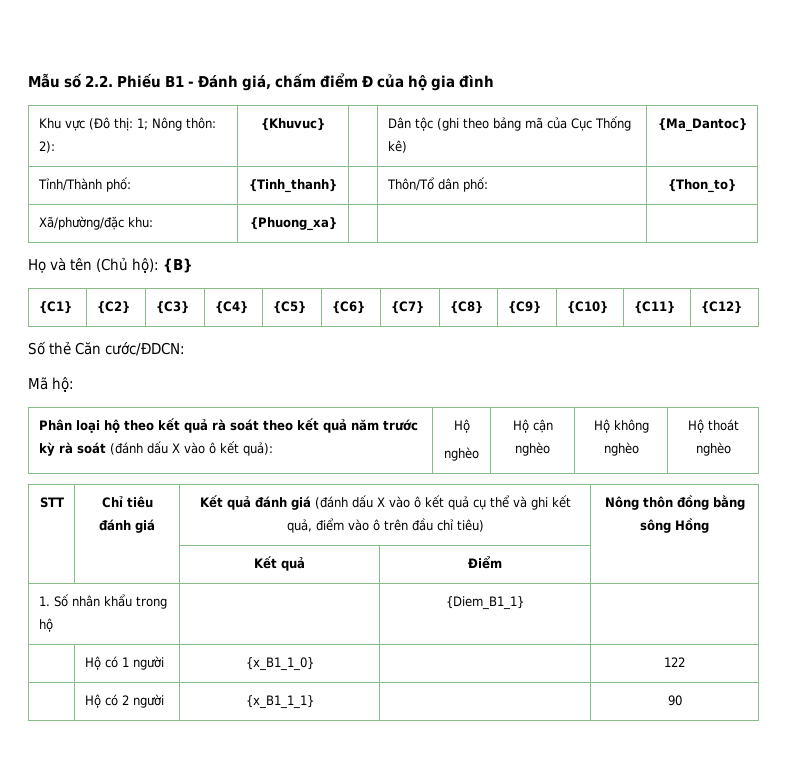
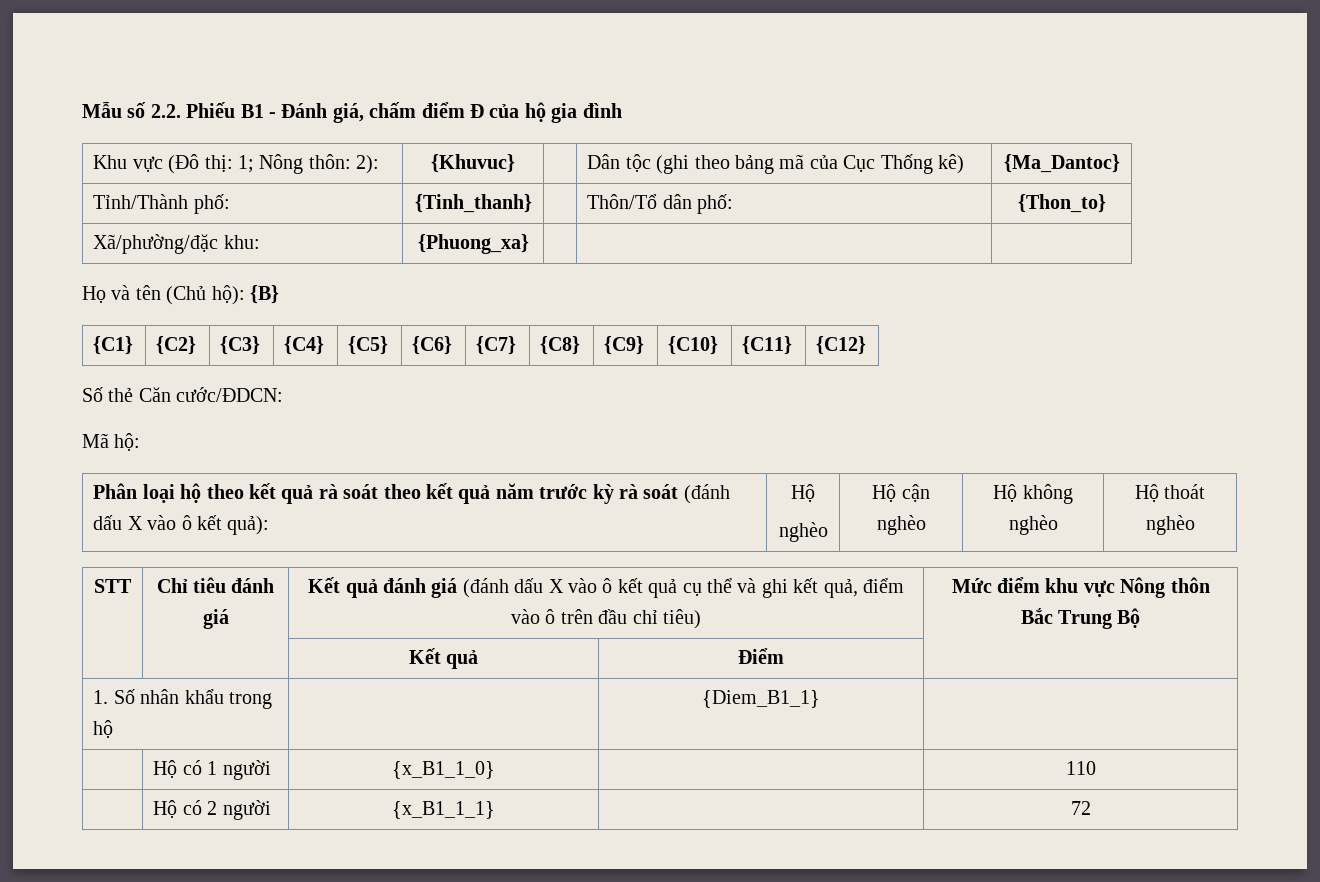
[604,495,745,510] [640,518,709,533] Nông thôn đồng bằng sông Hồng -> [951,577,1210,598] [1020,608,1141,629] Mức điểm khu vực Nông thôn Bắc Trung Bộ
[664,657,685,667] 122 -> [1065,761,1096,775] 110
[667,695,682,706] 90 -> [1070,801,1091,815] 72

